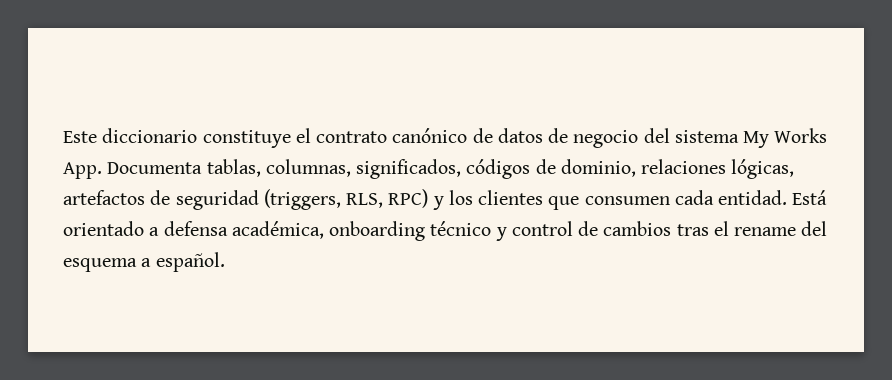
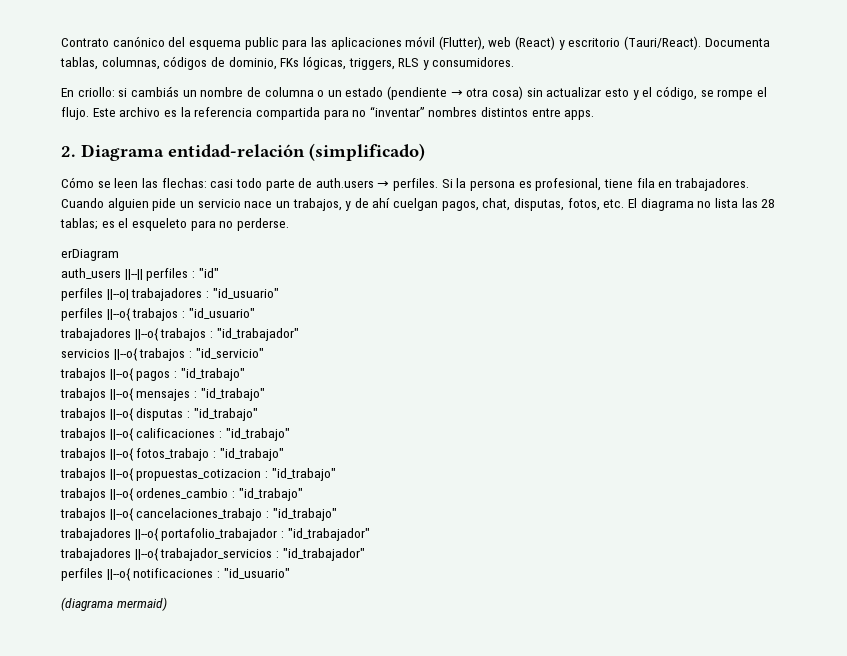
[63,128,828,148] [63,162,102,179] Este diccionario constituye el contrato canónico de datos de negocio del sistema My Works App. -> [61,36,702,50] Contrato canónico del esquema public para las aplicaciones móvil (Flutter), web (React) y escritorio (Tauri/React).
[356,159,462,179] significados, -> (160, 63) none
[641,159,795,179] [63,189,828,210] [63,221,828,241] [63,252,225,272] relaciones lógicas, artefactos de seguridad (triggers, RLS, RPC) y los clientes que consumen cada entidad. Está orientado a defensa académica, onboarding técnico y control de cambios tras el rename del esquema a español. -> [280,56,515,70] [61,86,767,100] [61,106,595,120] [61,143,425,161] [61,177,749,191] [61,198,776,211] [60,218,289,231] [61,249,119,261] [61,268,219,281] [61,288,279,301] [61,308,255,321] [60,328,299,341] [61,348,264,361] [60,368,245,381] [60,388,265,401] [60,408,258,421] [60,428,290,441] [60,448,284,461] [60,468,336,481] [60,488,303,501] [60,508,337,521] [60,528,370,541] [60,548,365,561] [61,568,290,581] [61,597,167,611] FKs lógicas, triggers, RLS y consumidores. // En criollo: si cambiás un nombre de columna o un estado (pendiente → otra cosa) sin actualizar esto y el código, se rompe el flujo. Este archivo es la referencia compartida para no “inventar” nombres distintos entre apps. // 2. Diagrama entidad-relación (simplificado) // Cómo se leen las flechas: casi todo parte de auth.users → perfiles. Si la persona es profesional, tiene fila en trabajadores. Cuando alguien pide un servicio nace un trabajos, y de ahí cuelgan pagos, chat, disputas, fotos, etc. El diagrama no lista las 28 tablas; es el esqueleto para no perderse. // erDiagram // auth_users ||--|| perfiles : "id" // perfiles ||--o| trabajadores : "id_usuario" // perfiles ||--o{ trabajos : "id_usuario" // trabajadores ||--o{ trabajos : "id_trabajador" // servicios ||--o{ trabajos : "id_servicio" // trabajos ||--o{ pagos : "id_trabajo" // trabajos ||--o{ mensajes : "id_trabajo" // trabajos ||--o{ disputas : "id_trabajo" // trabajos ||--o{ calificaciones : "id_trabajo" // trabajos ||--o{ fotos_trabajo : "id_trabajo" // trabajos ||--o{ propuestas_cotizacion : "id_trabajo" // trabajos ||--o{ ordenes_cambio : "id_trabajo" // trabajos ||--o{ cancelaciones_trabajo : "id_trabajo" // trabajadores ||--o{ portafolio_trabajador : "id_trabajador" // trabajadores ||--o{ trabajador_servicios : "id_trabajador" // perfiles ||--o{ notificaciones : "id_usuario" // (diagrama mermaid)

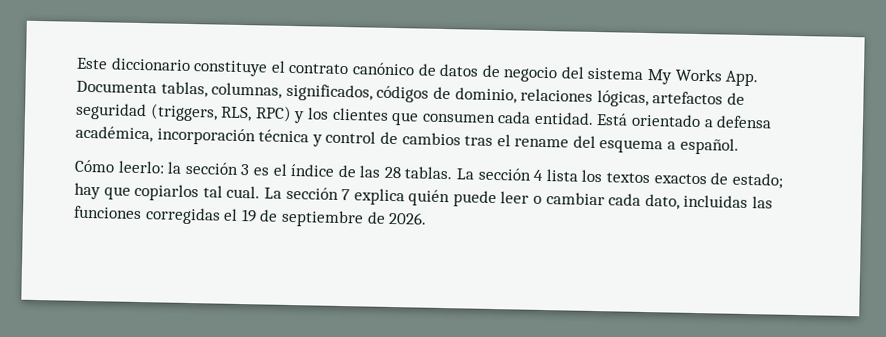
[61,36,702,50] Contrato canónico del esquema public para las aplicaciones móvil (Flutter), web (React) y escritorio (Tauri/React). -> [76,57,759,87] Este diccionario constituye el contrato canónico de datos de negocio del sistema My Works App.
(160, 63) none -> [285,83,373,102] significados,
[280,56,515,70] [61,86,767,100] [61,106,595,120] [61,143,425,161] [61,177,749,191] [61,198,776,211] [60,218,289,231] [61,249,119,261] [61,268,219,281] [61,288,279,301] [61,308,255,321] [60,328,299,341] [61,348,264,361] [60,368,245,381] [60,388,265,401] [60,408,258,421] [60,428,290,441] [60,448,284,461] [60,468,336,481] [60,488,303,501] [60,508,337,521] [60,528,370,541] [60,548,365,561] [61,568,290,581] [61,597,167,611] FKs lógicas, triggers, RLS y consumidores. // En criollo: si cambiás un nombre de columna o un estado (pendiente → otra cosa) sin actualizar esto y el código, se rompe el flujo. Este archivo es la referencia compartida para no “inventar” nombres distintos entre apps. // 2. Diagrama entidad-relación (simplificado) // Cómo se leen las flechas: casi todo parte de auth.users → perfiles. Si la persona es profesional, tiene fila en trabajadores. Cuando alguien pide un servicio nace un trabajos, y de ahí cuelgan pagos, chat, disputas, fotos, etc. El diagrama no lista las 28 tablas; es el esqueleto para no perderse. // erDiagram // auth_users ||--|| perfiles : "id" // perfiles ||--o| trabajadores : "id_usuario" // perfiles ||--o{ trabajos : "id_usuario" // trabajadores ||--o{ trabajos : "id_trabajador" // servicios ||--o{ trabajos : "id_servicio" // trabajos ||--o{ pagos : "id_trabajo" // trabajos ||--o{ mensajes : "id_trabajo" // trabajos ||--o{ disputas : "id_trabajo" // trabajos ||--o{ calificaciones : "id_trabajo" // trabajos ||--o{ fotos_trabajo : "id_trabajo" // trabajos ||--o{ propuestas_cotizacion : "id_trabajo" // trabajos ||--o{ ordenes_cambio : "id_trabajo" // trabajos ||--o{ cancelaciones_trabajo : "id_trabajo" // trabajadores ||--o{ portafolio_trabajador : "id_trabajador" // trabajadores ||--o{ trabajador_servicios : "id_trabajador" // perfiles ||--o{ notificaciones : "id_usuario" // (diagrama mermaid) -> [520,88,745,108] [75,102,773,129] [75,125,739,155] [74,159,783,189] [74,182,774,210] [73,205,428,228] relaciones lógicas, artefactos de seguridad (triggers, RLS, RPC) y los clientes que consumen cada entidad. Está orientado a defensa académica, incorporación técnica y control de cambios tras el rename del esquema a español. // Cómo leerlo: la sección 3 es el índice de las 28 tablas. La sección 4 lista los textos exactos de estado; hay que copiarlos tal cual. La sección 7 explica quién puede leer o cambiar cada dato, incluidas las funciones corregidas el 19 de septiembre de 2026.

